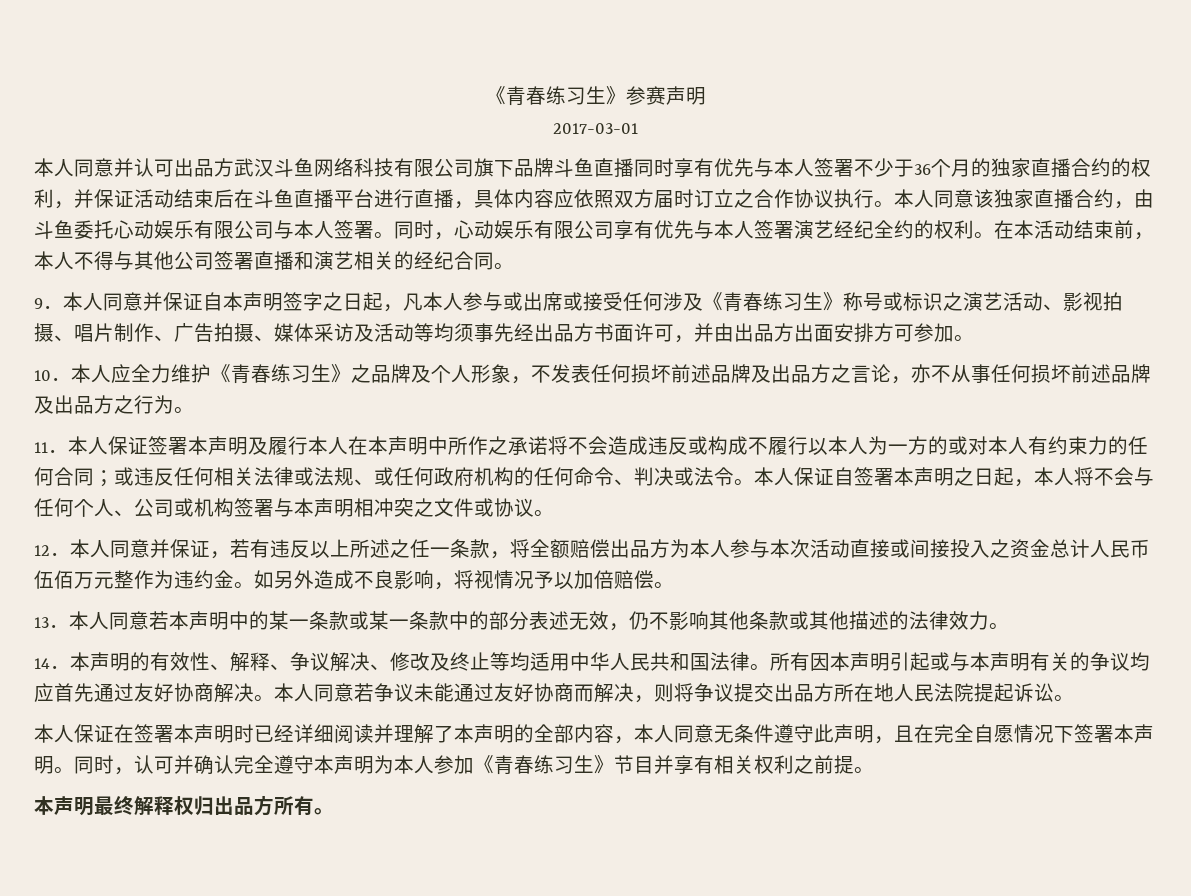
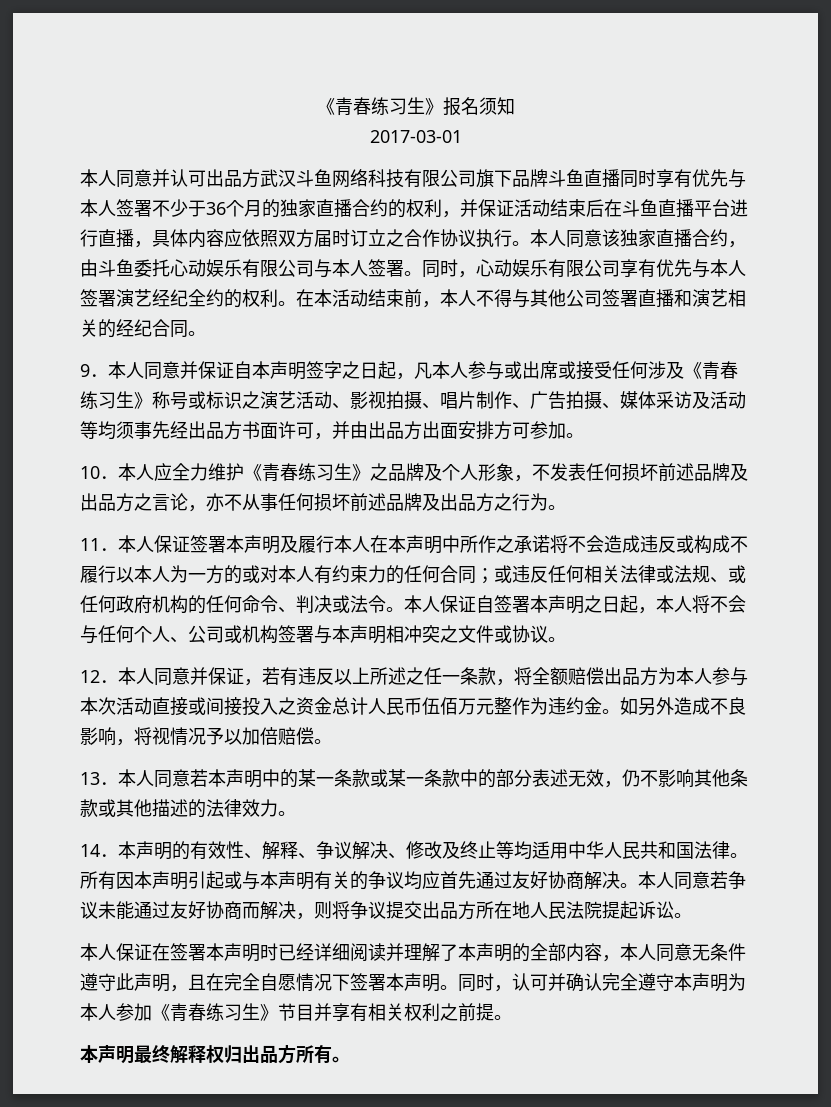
[485,86,706,106] 《青春练习生》参赛声明 -> [316,97,515,116] 《青春练习生》报名须知

